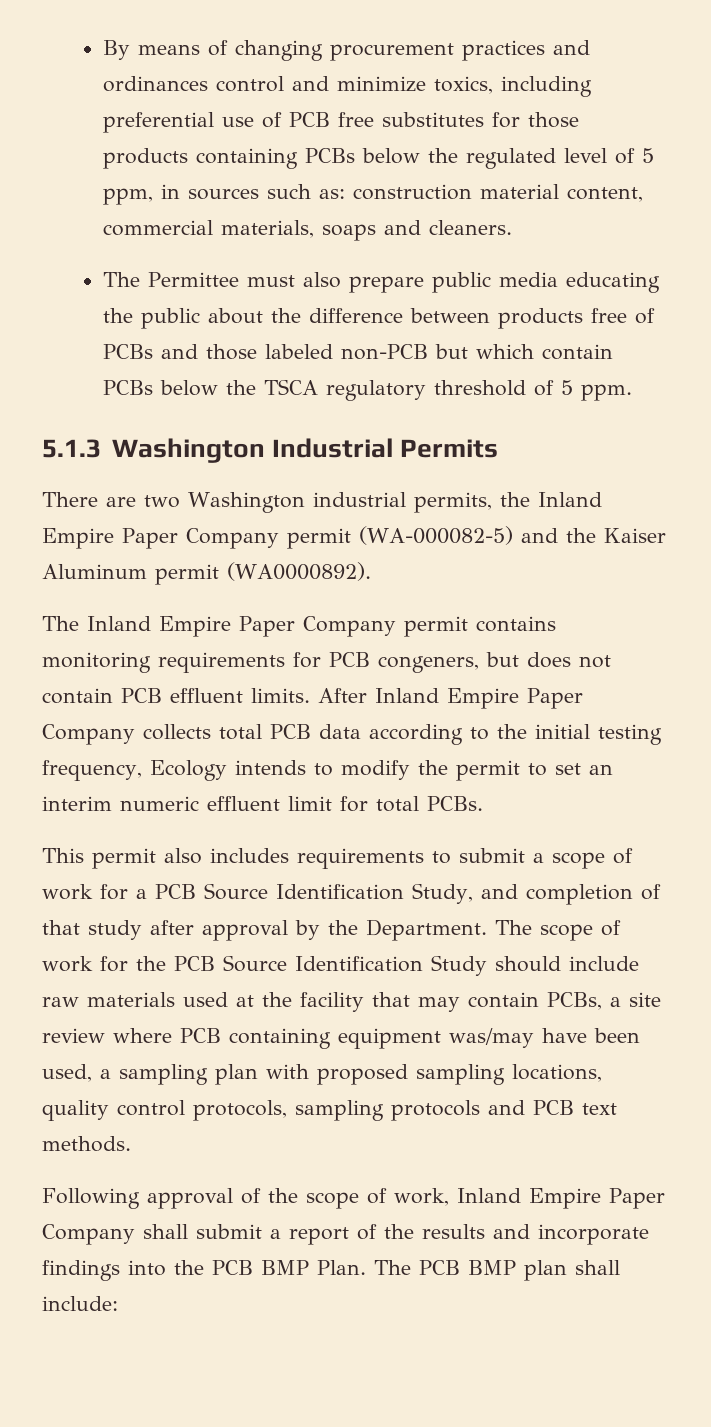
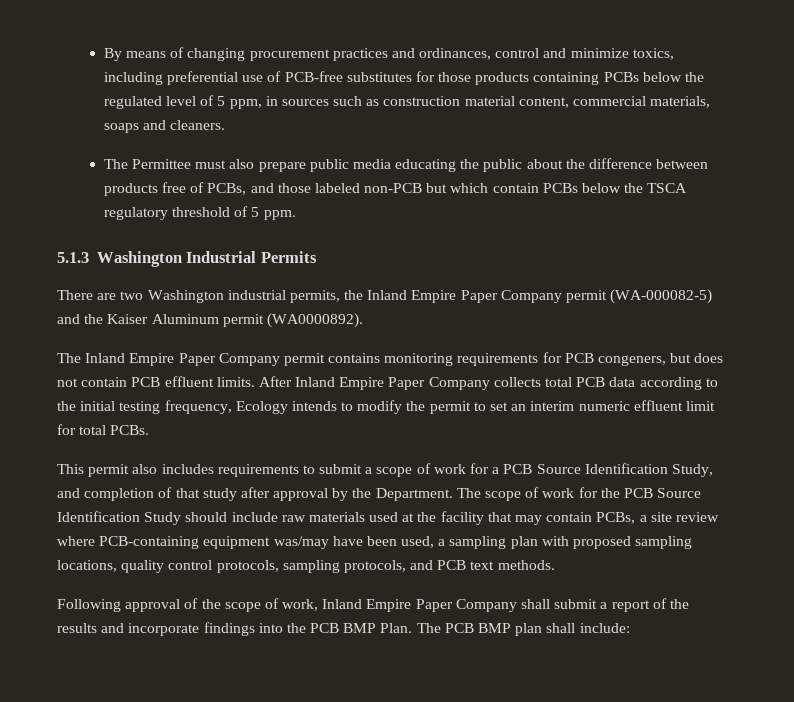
[103,76,209,92] ordinances -> [419,48,492,60] ordinances,
[289,112,375,127] PCB free -> [284,71,343,82] PCB-free
[319,189,346,199] as: -> [366,99,380,106] as
[103,344,154,359] PCBs -> [207,183,247,195] PCBs,
[180,1028,331,1049] PCB containing -> [99,536,200,549] PCB-containing
[391,1100,480,1121] protocols -> [343,560,406,573] protocols,

